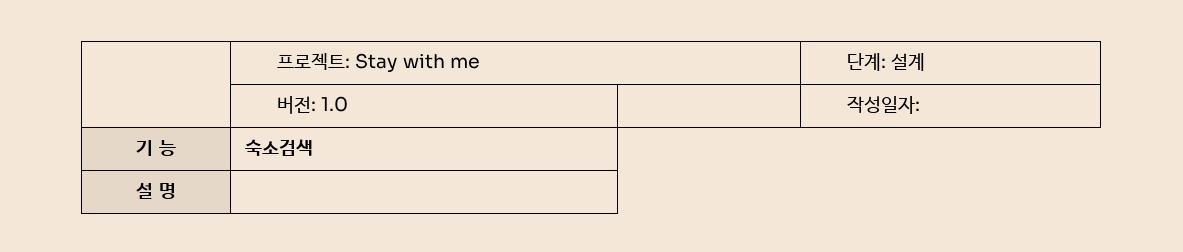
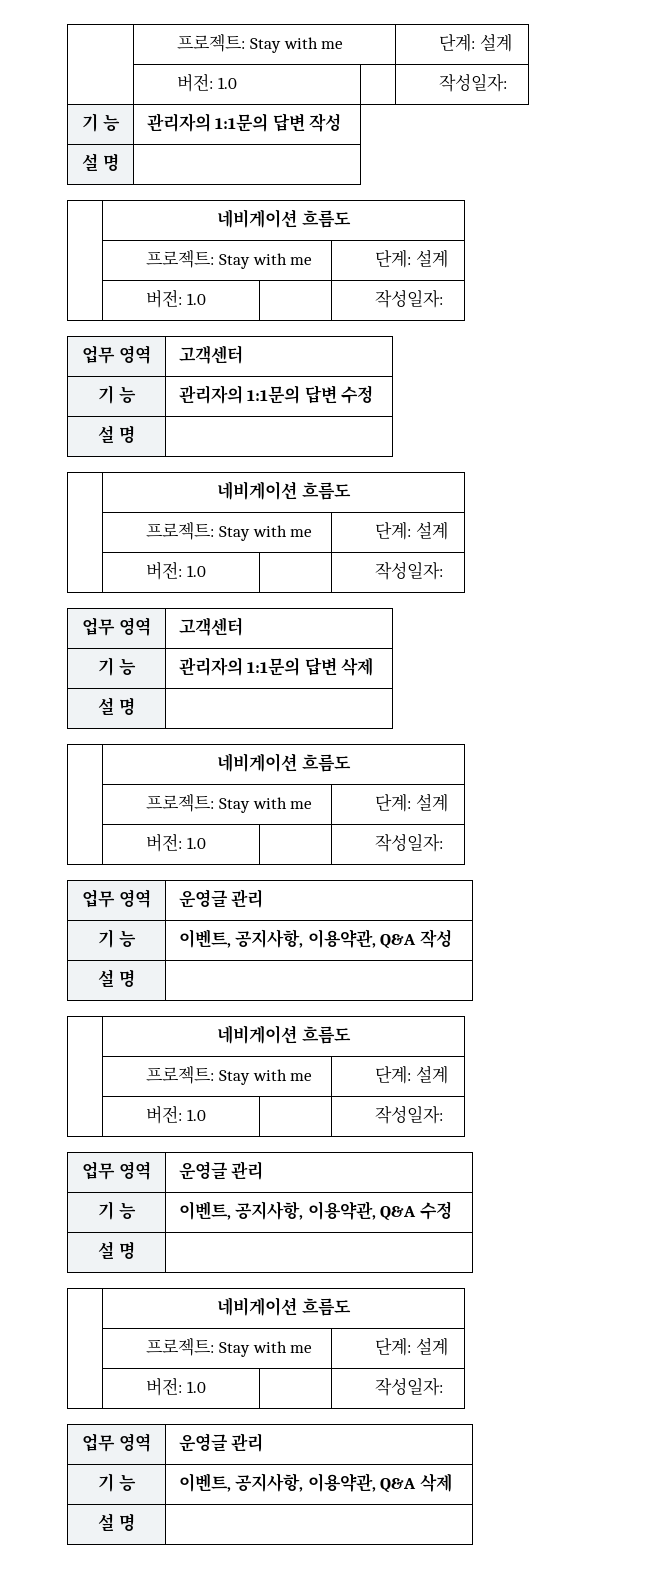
[244,139,313,156] 숙소검색 -> [146,113,342,132] [82,153,119,171] [217,209,351,228] [146,250,313,269] [375,249,448,268] [146,289,206,308] [375,290,444,308] [82,345,151,364] [178,345,243,364] [98,385,136,404] [178,385,374,404] [98,425,135,443] [217,481,351,500] [146,522,313,541] [375,521,448,540] [146,561,206,580] [375,562,444,580] [82,617,151,636] [178,617,243,636] [98,657,136,676] [178,657,374,676] [98,697,135,715] [217,753,351,772] [146,794,313,813] [375,793,448,812] [146,833,206,852] [375,834,444,852] [82,889,151,908] [178,889,264,908] [98,929,136,948] [178,929,452,949] [98,969,135,987] [217,1025,351,1044] [146,1066,313,1085] [375,1065,448,1084] [146,1105,206,1124] [375,1106,444,1124] [82,1161,151,1180] [178,1161,264,1180] [98,1201,136,1220] [178,1201,452,1221] [98,1241,135,1259] [217,1297,351,1316] [146,1338,313,1357] [375,1337,448,1356] [146,1377,206,1396] [375,1378,444,1396] [82,1433,151,1452] [178,1433,264,1452] [98,1473,136,1492] [178,1473,452,1493] 관리자의 1:1문의 답변 작성 // 설 명 | // | 네비게이션 흐름도 // | 프로젝트: Stay with me | 단계: 설계 // | 버전: 1.0 | | 작성일자: // 업무 영역 | 고객센터 // 기 능 | 관리자의 1:1문의 답변 수정 // 설 명 | // | 네비게이션 흐름도 // | 프로젝트: Stay with me | 단계: 설계 // | 버전: 1.0 | | 작성일자: // 업무 영역 | 고객센터 // 기 능 | 관리자의 1:1문의 답변 삭제 // 설 명 | // | 네비게이션 흐름도 // | 프로젝트: Stay with me | 단계: 설계 // | 버전: 1.0 | | 작성일자: // 업무 영역 | 운영글 관리 // 기 능 | 이벤트, 공지사항, 이용약관, Q&A 작성 // 설 명 | // | 네비게이션 흐름도 // | 프로젝트: Stay with me | 단계: 설계 // | 버전: 1.0 | | 작성일자: // 업무 영역 | 운영글 관리 // 기 능 | 이벤트, 공지사항, 이용약관, Q&A 수정 // 설 명 | // | 네비게이션 흐름도 // | 프로젝트: Stay with me | 단계: 설계 // | 버전: 1.0 | | 작성일자: // 업무 영역 | 운영글 관리 // 기 능 | 이벤트, 공지사항, 이용약관, Q&A 삭제

